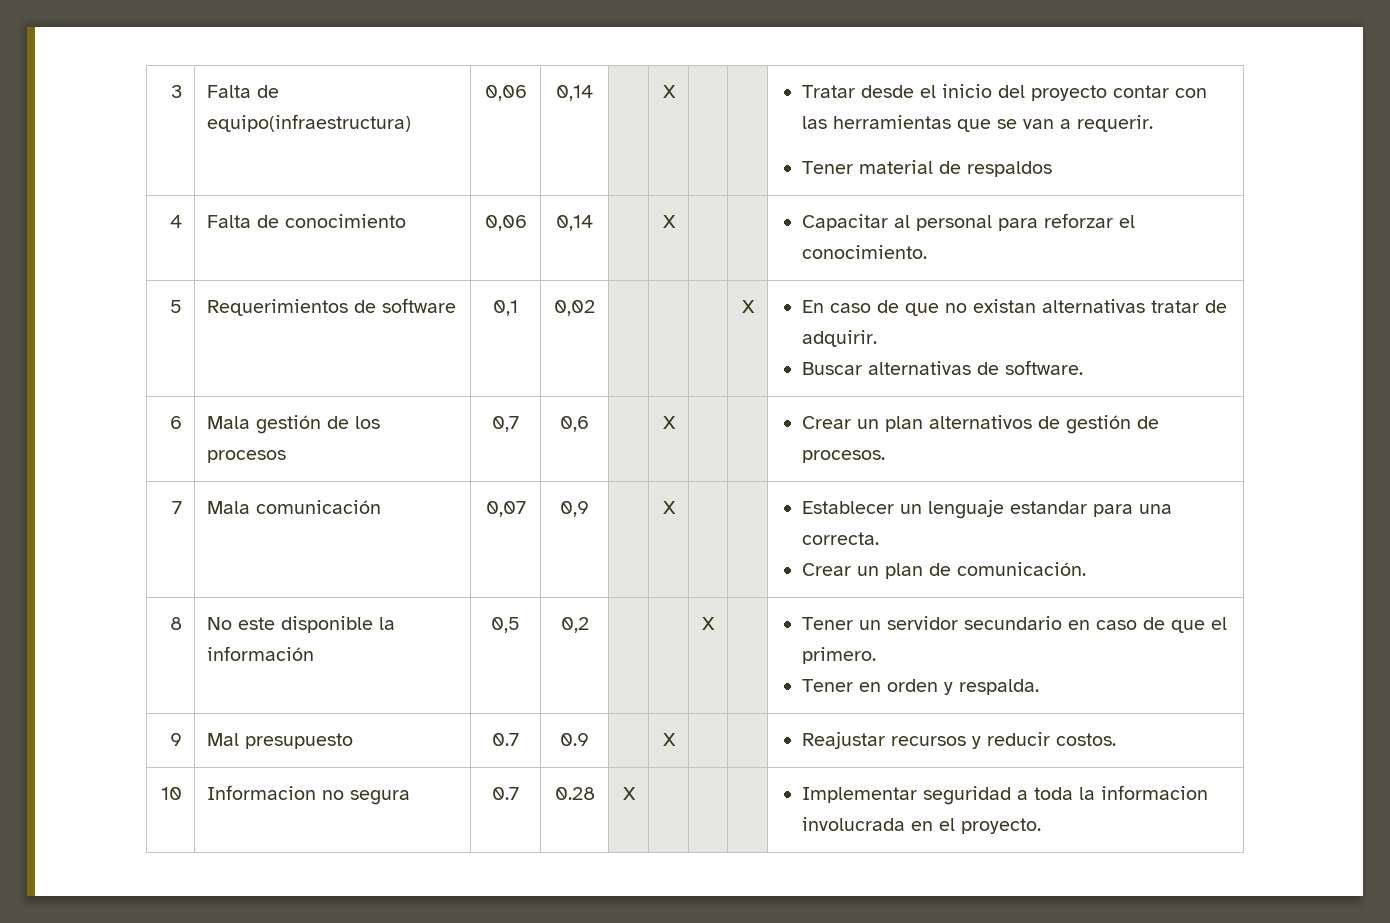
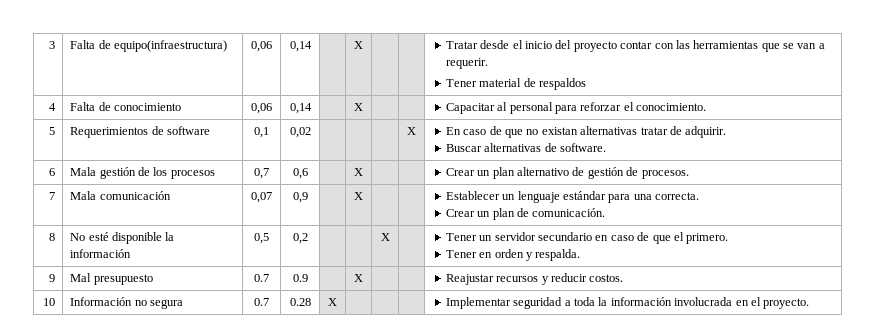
[929,415,1033,429] alternativos -> [517,167,570,176] alternativo
[1010,501,1088,514] estandar -> [563,191,607,200] estándar
[238,617,276,630] este -> [88,232,109,241] esté
[207,785,317,800] Informacion -> [70,297,133,306] Información
[1101,785,1209,800] informacion -> [610,297,672,306] información

